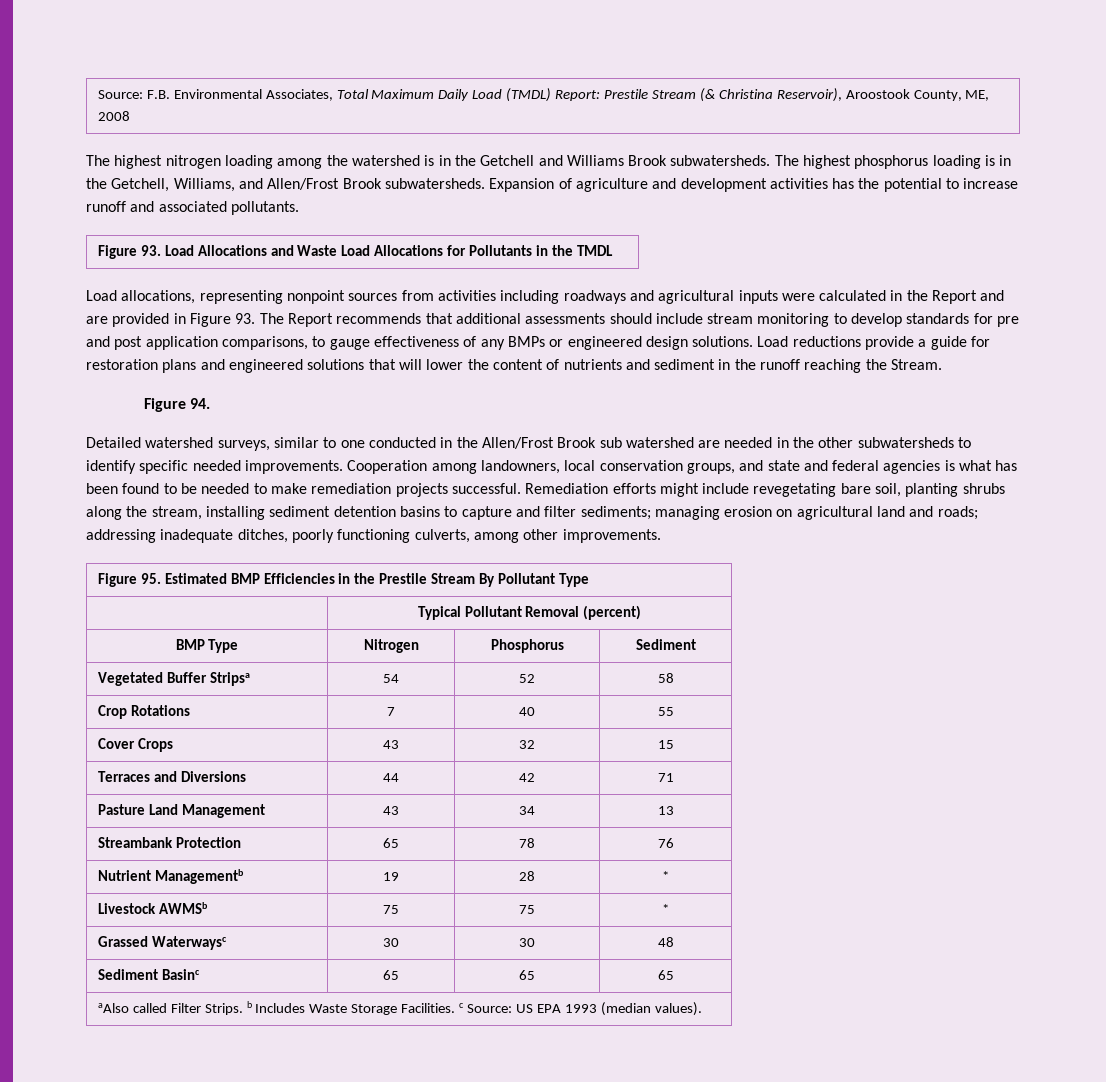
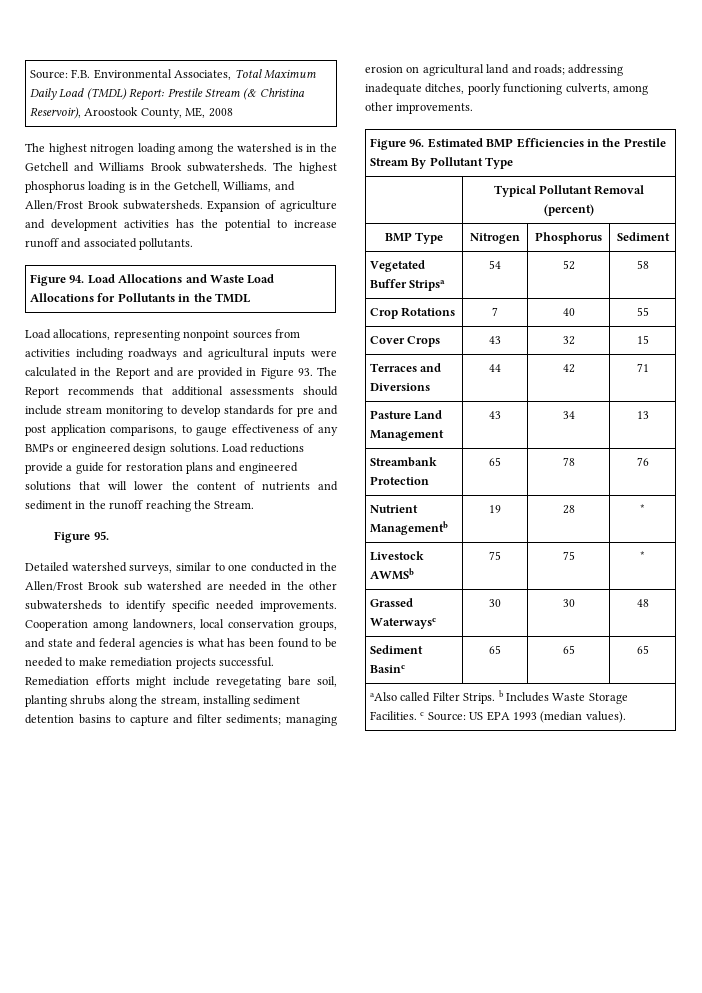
[140,245,161,256] 93. -> [69,275,85,283] 94.
[190,398,211,409] 94. -> [93,531,109,540] 95.
[140,573,161,584] 95. -> [409,139,425,147] 96.

